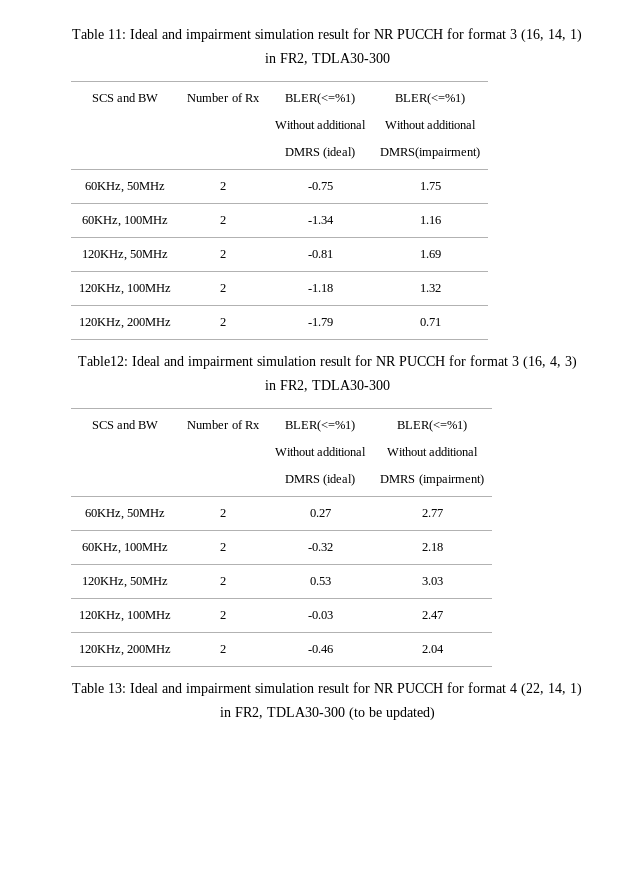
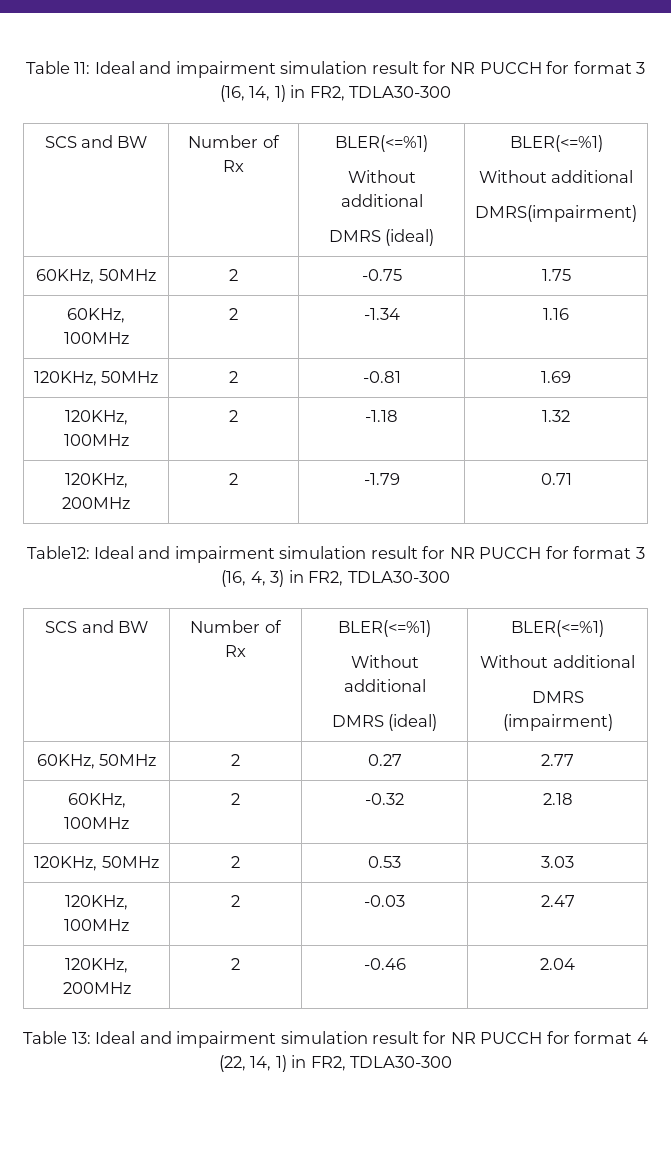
[348,707,435,720] (to be updated) -> (453, 1062) none

